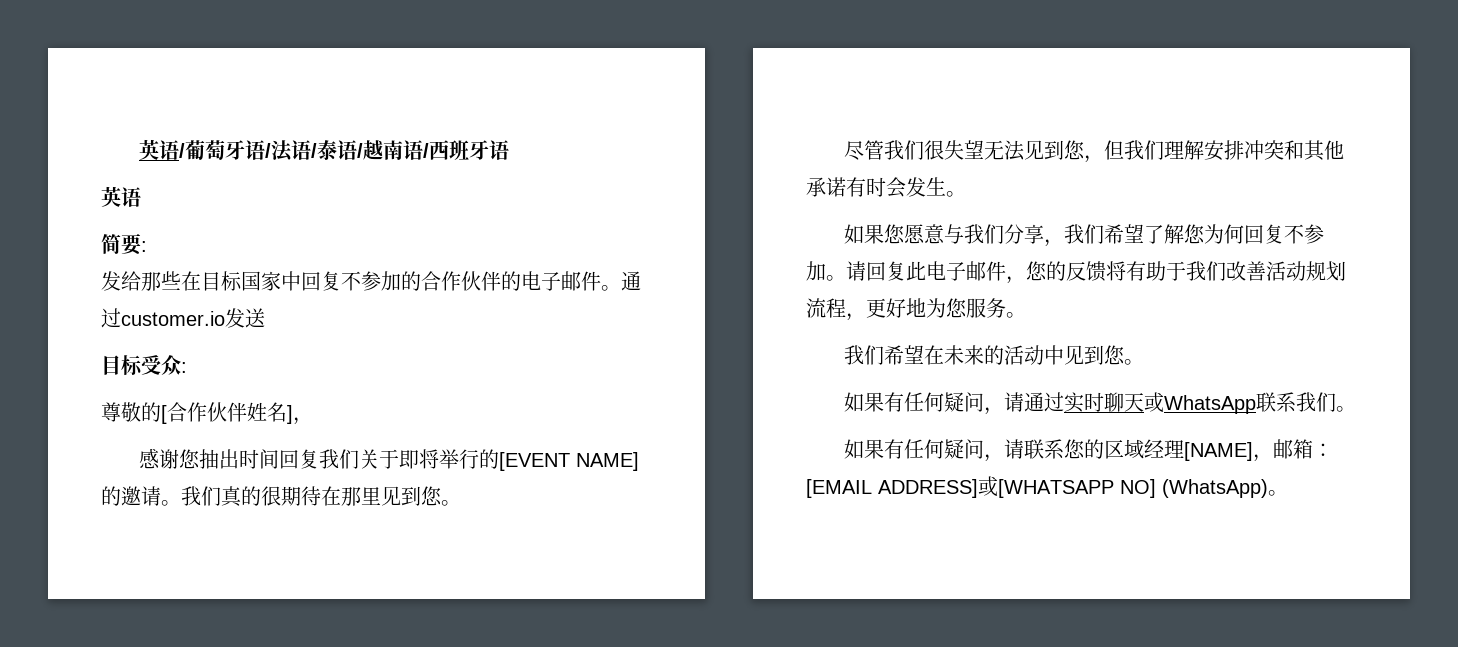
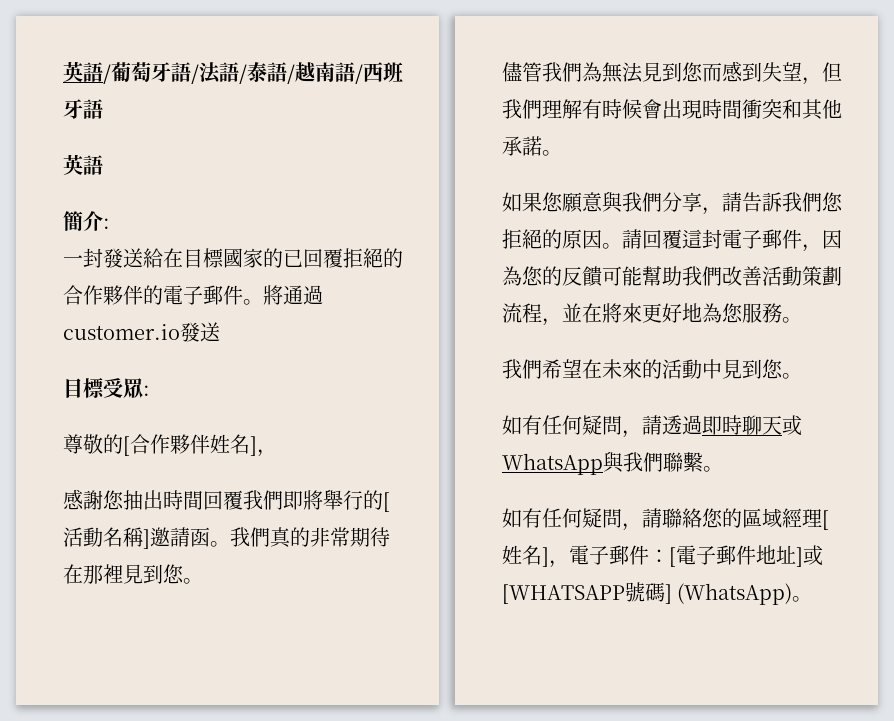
[138,139,179,160] 英语 -> [63,61,103,82] 英語
[244,140,357,162] 语/法语/泰语 -> [171,62,287,84] 語/法語/泰語
[402,140,423,160] 语 -> [335,62,355,82] 語
[488,140,509,160] [101,186,141,207] [101,234,147,255] [101,271,641,291] [101,308,245,328] 语 // 英语 // 简要: // 发给那些在目标国家中回复不参加的合作伙伴的电子邮件。通过customer.io发 -> [83,99,103,119] [63,154,103,175] [63,211,110,231] [63,248,403,268] [63,285,323,305] [63,322,200,342] 語 // 英語 // 簡介: // 一封發送給在目標國家的已回覆拒絕的合作夥伴的電子郵件。將通過customer.io發
[121,355,181,376] 标受众 -> [83,378,143,398] 標受眾
[207,402,227,422] 伙 -> [170,434,190,454] 夥
[158,449,639,471] [101,486,281,507] 谢您抽出时间回复我们关于即将举行的[EVENT NAME]的邀请。我们真的很 -> [83,489,390,512] [63,527,350,549] 謝您抽出時間回覆我們即將舉行的[活動名稱]邀請函。我們真的非常
[361,486,461,506] [843,140,1344,163] [806,177,966,198] [843,224,1324,247] [806,261,1346,284] [806,298,1006,321] 里见到您。 // 尽管我们很失望无法见到您，但我们理解安排冲突和其他承诺有时会发生。 // 如果您愿意与我们分享，我们希望了解您为何回复不参加。请回复此电子邮件，您的反馈将有助于我们改善活动规划流程，更好地为您服务 -> [103,564,203,584] [502,61,842,85] [502,99,842,120] [502,136,562,156] [502,191,843,215] [502,229,842,252] [502,266,842,287] [502,303,782,326] 裡見到您。 // 儘管我們為無法見到您而感到失望，但我們理解有時候會出現時間衝突和其他承諾。 // 如果您願意與我們分享，請告訴我們您拒絕的原因。請回覆這封電子郵件，因為您的反饋可能幫助我們改善活動策劃流程，並在將來更好地為您服務
[863,345,884,365] 们 -> [522,359,542,379] 們
[963,345,1084,365] 来的活动中见 -> [622,359,742,379] 來的活動中見
[863,392,1356,415] [843,439,1333,462] [806,476,1156,498] 果有任何疑问，请通过实时聊天或WhatsApp联系我们。 // 如果有任何疑问，请联系您的区域经理[NAME]，邮箱：[EMAIL ADDRESS]或[WHATSAPP NO] -> [522,415,802,438] [502,451,723,475] [502,508,829,531] [502,545,823,568] [502,582,672,604] 有任何疑問，請透過即時聊天或WhatsApp與我們聯繫。 // 如有任何疑問，請聯絡您的區域經理[姓名]，電子郵件：[電子郵件地址]或[WHATSAPP號碼]

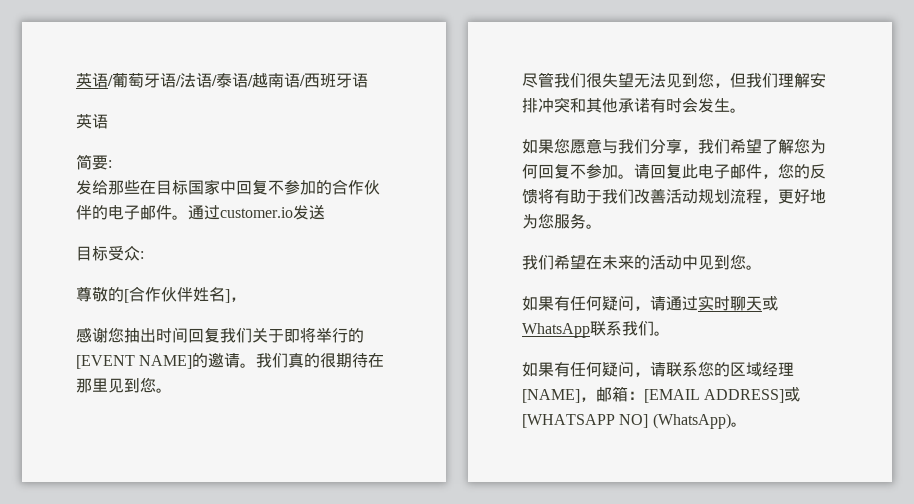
[63,61,103,82] 英語 -> [76,73,108,88] 英语
[171,62,287,84] 語/法語/泰語 -> [160,73,248,88] 语/法语/泰语
[335,62,355,82] 語 -> [284,73,300,88] 语
[83,99,103,119] [63,154,103,175] [63,211,110,231] [63,248,403,268] [63,285,323,305] [63,322,200,342] 語 // 英語 // 簡介: // 一封發送給在目標國家的已回覆拒絕的合作夥伴的電子郵件。將通過customer.io發 -> [352,73,368,88] [76,114,108,129] [76,154,112,170] [76,179,380,195] [76,205,309,220] 语 // 英语 // 简要: // 发给那些在目标国家中回复不参加的合作伙伴的电子邮件。通过customer.io发
[83,378,143,398] 標受眾 -> [92,246,140,261] 标受众
[170,434,190,454] 夥 -> [161,287,177,302] 伙
[83,489,390,512] [63,527,350,549] 謝您抽出時間回覆我們即將舉行的[活動名稱]邀請函。我們真的非常 -> [92,327,364,343] [76,353,337,369] 谢您抽出时间回复我们关于即将举行的[EVENT NAME]的邀请。我们真的很
[103,564,203,584] [502,61,842,85] [502,99,842,120] [502,136,562,156] [502,191,843,215] [502,229,842,252] [502,266,842,287] [502,303,782,326] 裡見到您。 // 儘管我們為無法見到您而感到失望，但我們理解有時候會出現時間衝突和其他承諾。 // 如果您願意與我們分享，請告訴我們您拒絕的原因。請回覆這封電子郵件，因為您的反饋可能幫助我們改善活動策劃流程，並在將來更好地為您服務 -> [92,377,172,393] [522,72,826,88] [522,97,746,113] [522,138,826,154] [522,163,826,179] [522,188,826,204] [522,213,586,229] 里见到您。 // 尽管我们很失望无法见到您，但我们理解安排冲突和其他承诺有时会发生。 // 如果您愿意与我们分享，我们希望了解您为何回复不参加。请回复此电子邮件，您的反馈将有助于我们改善活动规划流程，更好地为您服务
[522,359,542,379] 們 -> [538,255,554,270] 们
[622,359,742,379] 來的活動中見 -> [618,255,714,270] 来的活动中见
[522,415,802,438] [502,451,723,475] [502,508,829,531] [502,545,823,568] [502,582,672,604] 有任何疑問，請透過即時聊天或WhatsApp與我們聯繫。 // 如有任何疑問，請聯絡您的區域經理[姓名]，電子郵件：[電子郵件地址]或[WHATSAPP號碼] -> [538,295,778,311] [522,321,670,338] [522,361,794,377] [522,386,801,403] [522,414,649,428] 果有任何疑问，请通过实时聊天或WhatsApp联系我们。 // 如果有任何疑问，请联系您的区域经理[NAME]，邮箱：[EMAIL ADDRESS]或[WHATSAPP NO]

